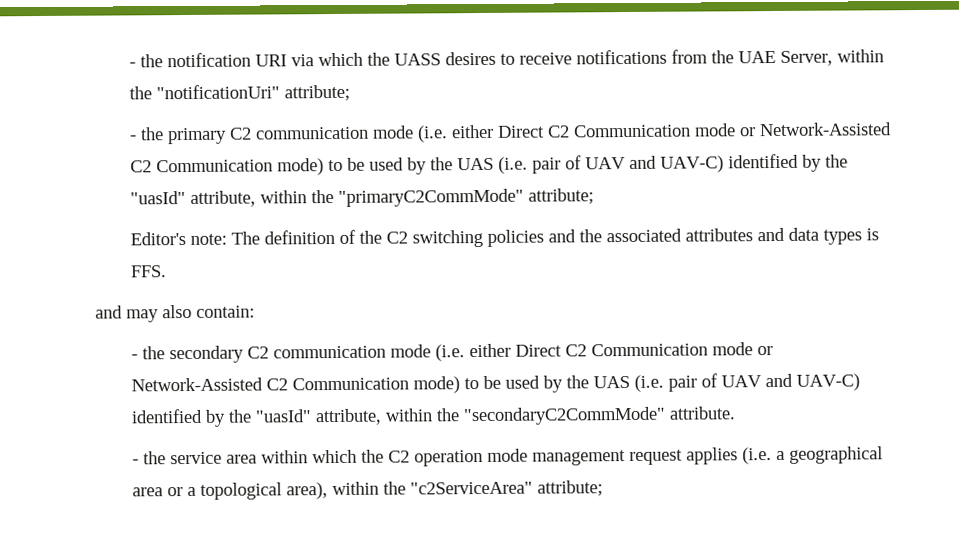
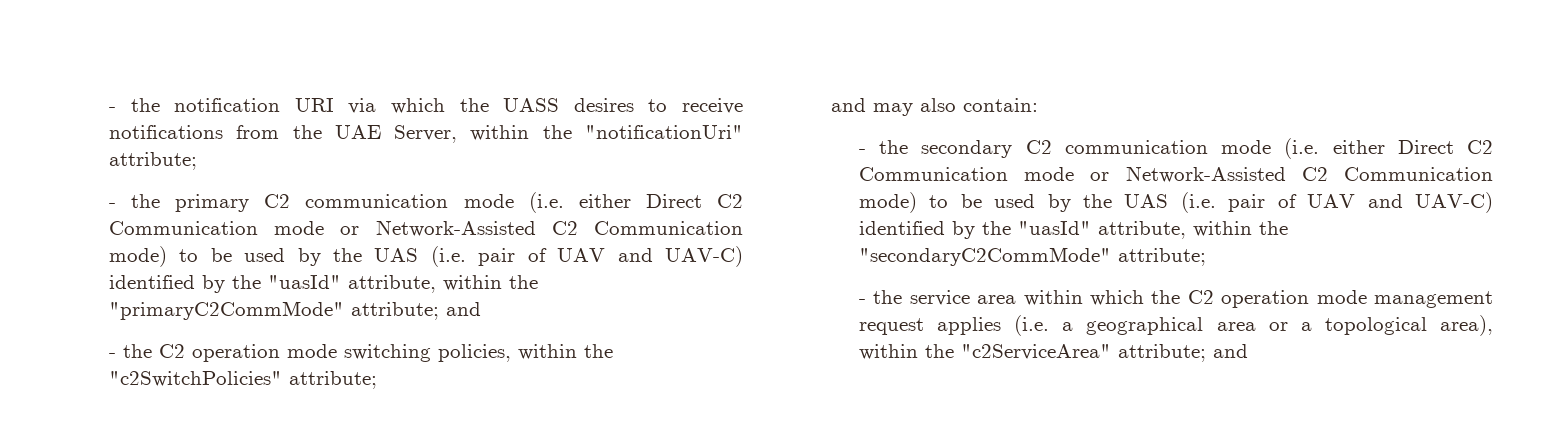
[129,227,879,248] [129,265,167,278] // Editor's note: The definition of the C2 switching policies and the associated attributes and data types is FFS. -> [445,302,481,316] [108,344,613,362] [108,371,377,389] and // - the C2 operation mode switching policies, within the "c2SwitchPolicies" attribute;
[668,406,736,420] attribute. -> [1117,248,1206,266] attribute;
(603, 488) none -> [1212,344,1248,358] and

